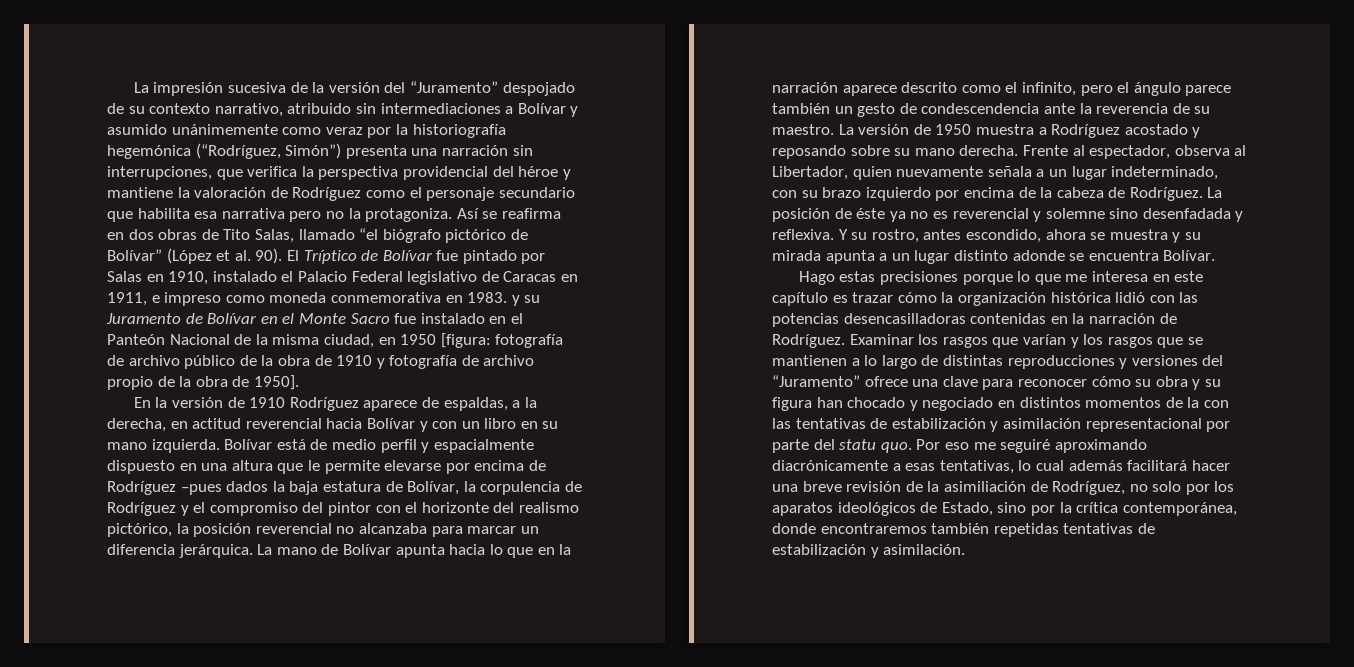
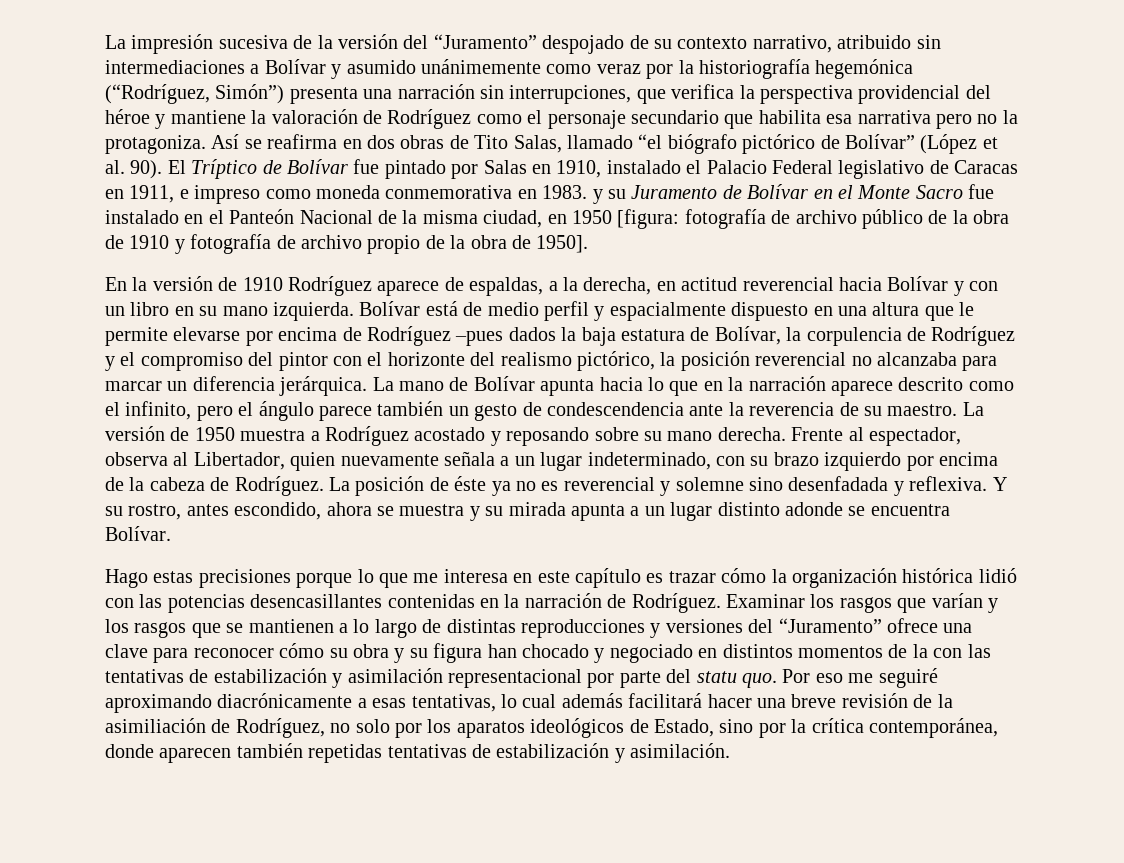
[843,313,966,324] desencasilladoras -> [250,594,383,608] desencasillantes
[820,523,927,534] encontraremos -> [159,748,232,763] aparecen

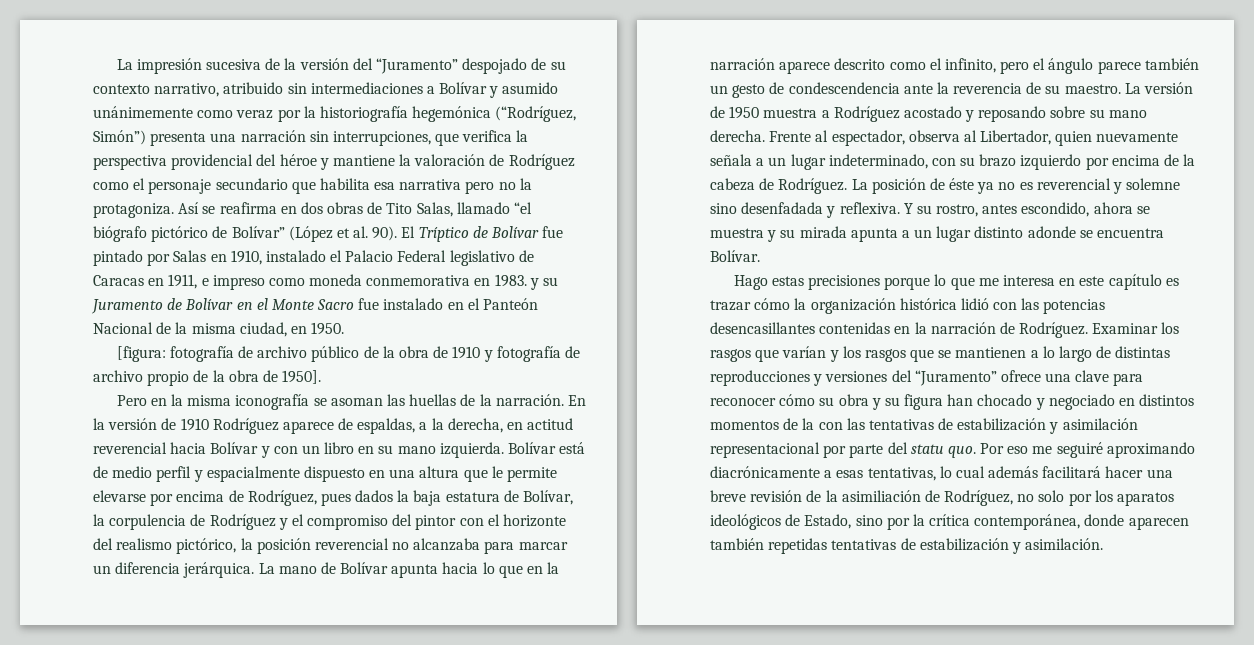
[571,210,612,224] 1950 -> [311,322,345,335] 1950. //
(589, 244) none -> [116,394,564,410] Pero en la misma iconografía se asoman las huellas de la narración.
[367,326,504,346] Rodríguez –pues -> [247,490,351,506] Rodríguez, pues

